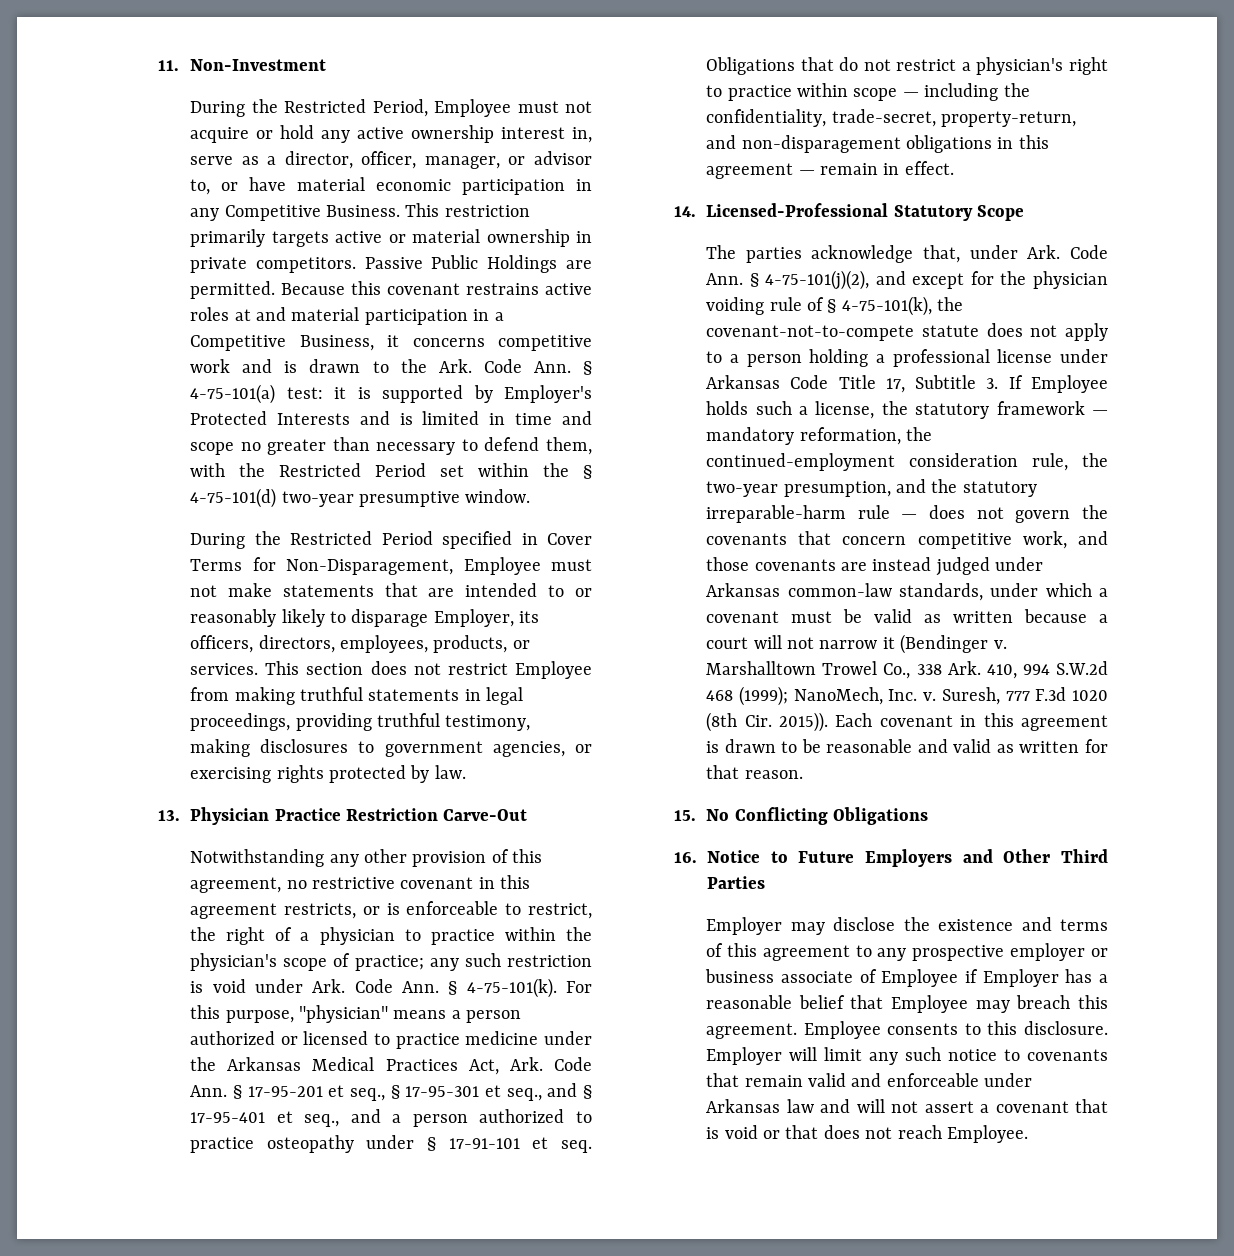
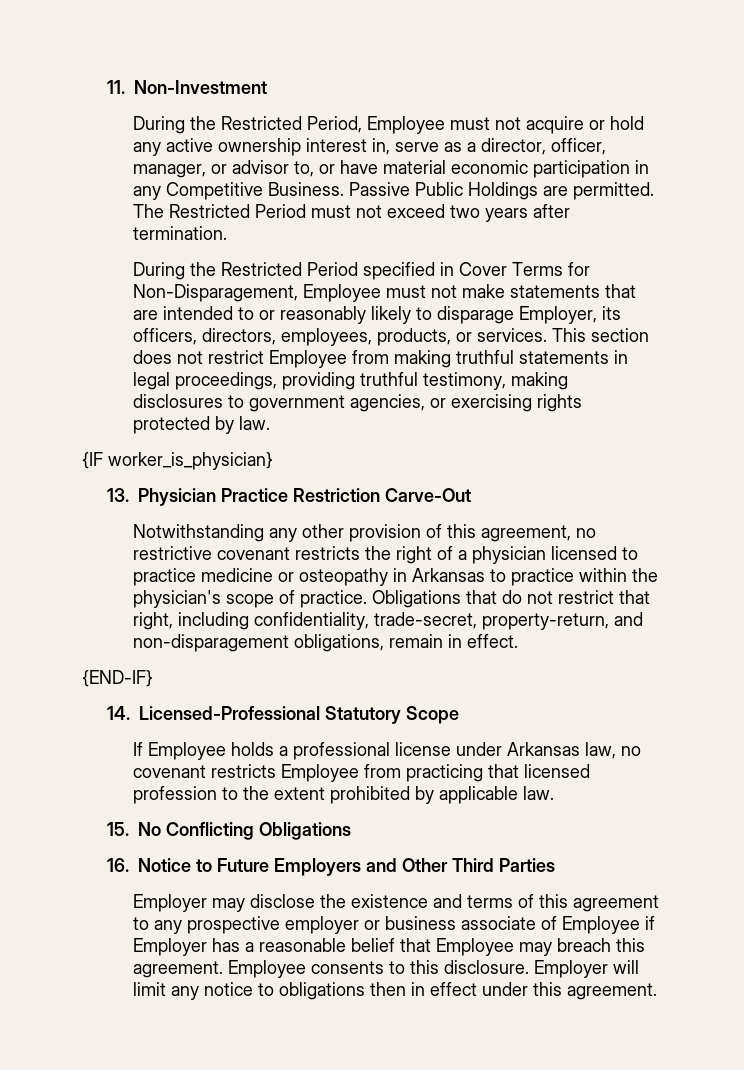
[405,203,530,217] [190,229,592,247] [190,257,356,273] This restriction primarily targets active or material ownership in private competitors. -> (344, 189) none
[281,281,592,295] [190,307,504,325] [190,335,592,351] [190,359,592,375] [190,384,592,404] [190,411,592,425] [190,437,592,455] [190,463,592,479] [190,488,531,508] Because this covenant restrains active roles at and material participation in a Competitive Business, it concerns competitive work and is drawn to the Ark. Code Ann. § 4-75-101(a) test: it is supported by Employer's Protected Interests and is limited in time and scope no greater than necessary to defend them, with the Restricted Period set within the § 4-75-101(d) two-year presumptive window. -> [132,204,570,222] [132,226,227,240] The Restricted Period must not exceed two years after termination.
(466, 772) none -> [82,452,273,470] // {IF worker_is_physician}
[478,875,531,889] [190,901,592,919] in this agreement restricts, or is enforceable to restrict, -> [294,546,360,560] restricts
(395, 936) none -> [550,546,638,560] [132,568,485,586] licensed to practice medicine or osteopathy in Arkansas
[354,953,592,971] [190,978,593,998] [190,1005,522,1023] [190,1031,592,1049] [190,1057,592,1075] [190,1083,593,1101] [190,1109,592,1127] [190,1135,592,1153] practice; any such restriction is void under Ark. Code Ann. § 4-75-101(k). For this purpose, "physician" means a person authorized or licensed to practice medicine under the Arkansas Medical Practices Act, Ark. Code Ann. § 17-95-201 et seq., § 17-95-301 et seq., and § 17-95-401 et seq., and a person authorized to practice osteopathy under § 17-91-101 et seq. -> [299,590,367,608] practice.
[961,57,1108,75] [706,83,1030,101] a physician's right to practice within scope — including the -> [618,590,650,604] [132,612,249,630] that right, including
[905,135,1049,153] [706,163,815,179] obligations in this agreement — -> [293,634,384,652] obligations,
(954, 168) none -> [82,670,153,687] // {END-IF}
[706,245,1108,263] [706,270,1108,290] [706,296,964,316] [706,323,1108,341] [706,349,869,367] The parties acknowledge that, under Ark. Code Ann. § 4-75-101(j)(2), and except for the physician voiding rule of § 4-75-101(k), the covenant-not-to-compete statute does not apply to a person holding -> [132,742,274,760] If Employee holds
[790,375,1108,393] [706,401,1108,419] [706,427,932,445] [706,453,1108,471] [706,479,1037,497] [706,505,1108,523] [706,531,1108,549] [706,557,1044,576] [706,583,1108,601] [706,609,1108,623] [706,634,1007,654] [706,661,1108,679] [706,686,1108,706] [706,712,1108,732] [706,739,1108,753] [706,765,803,779] Code Title 17, Subtitle 3. If Employee holds such a license, the statutory framework — mandatory reformation, the continued-employment consideration rule, the two-year presumption, and the statutory irreparable-harm rule — does not govern the covenants that concern competitive work, and those covenants are instead judged under Arkansas common-law standards, under which a covenant must be valid as written because a court will not narrow it (Bendinger v. Marshalltown Trowel Co., 338 Ark. 410, 994 S.W.2d 468 (1999); NanoMech, Inc. v. Suresh, 777 F.3d 1020 (8th Cir. 2015)). Each covenant in this agreement is drawn to be reasonable and valid as written for that reason. -> [584,742,641,759] [132,764,590,782] [132,786,554,804] law, no covenant restricts Employee from practicing that licensed profession to the extent prohibited by applicable law.
[905,1047,942,1061] such -> (199, 993) none
[1027,1049,1108,1061] [706,1073,1033,1087] [706,1099,1108,1113] [706,1125,1028,1143] covenants that remain valid and enforceable under Arkansas law and will not assert a covenant that is void or that does not reach Employee. -> [278,982,657,1000] obligations then in effect under this agreement.

